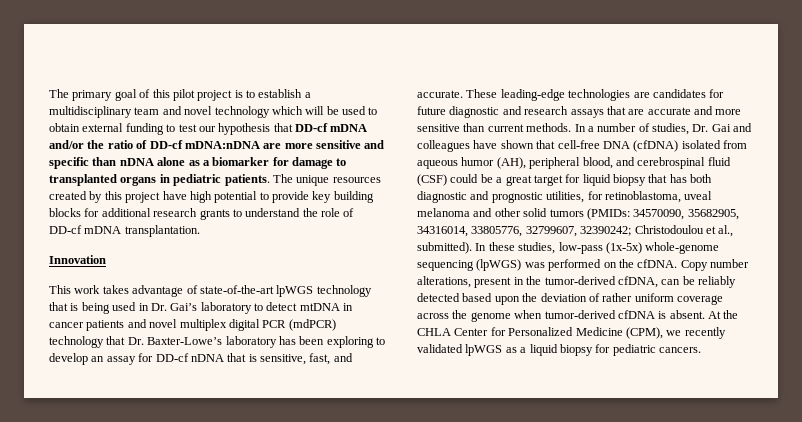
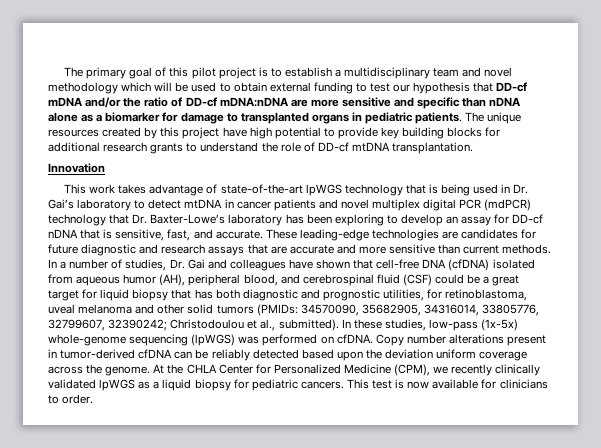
[214,106,270,118] technology -> [48,82,118,94] methodology
[84,226,122,234] mDNA -> [351,142,390,152] mtDNA
[618,259,634,268] the -> (334, 340) none
[417,276,471,288] alterations, -> [448,334,504,344] alterations
[526,276,658,288] the tumor-derived cfDNA, -> [60,349,173,359] tumor-derived cfDNA
[588,293,633,302] of rather -> (434, 354) none
[470,310,705,322] genome when tumor-derived cfDNA is absent. -> [105,366,151,376] genome.
(726, 333) none -> [495,364,541,376] clinically
(701, 350) none -> [346,379,548,389] [48,394,94,404] This test is now available for clinicians to order.

